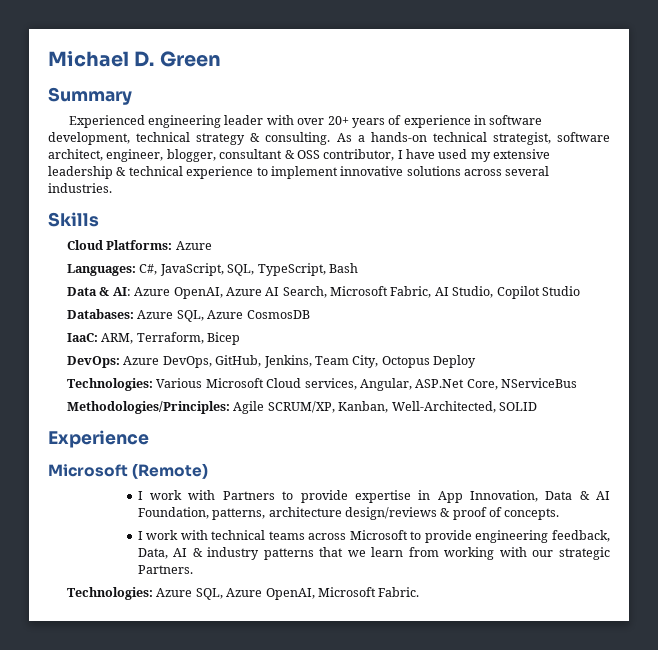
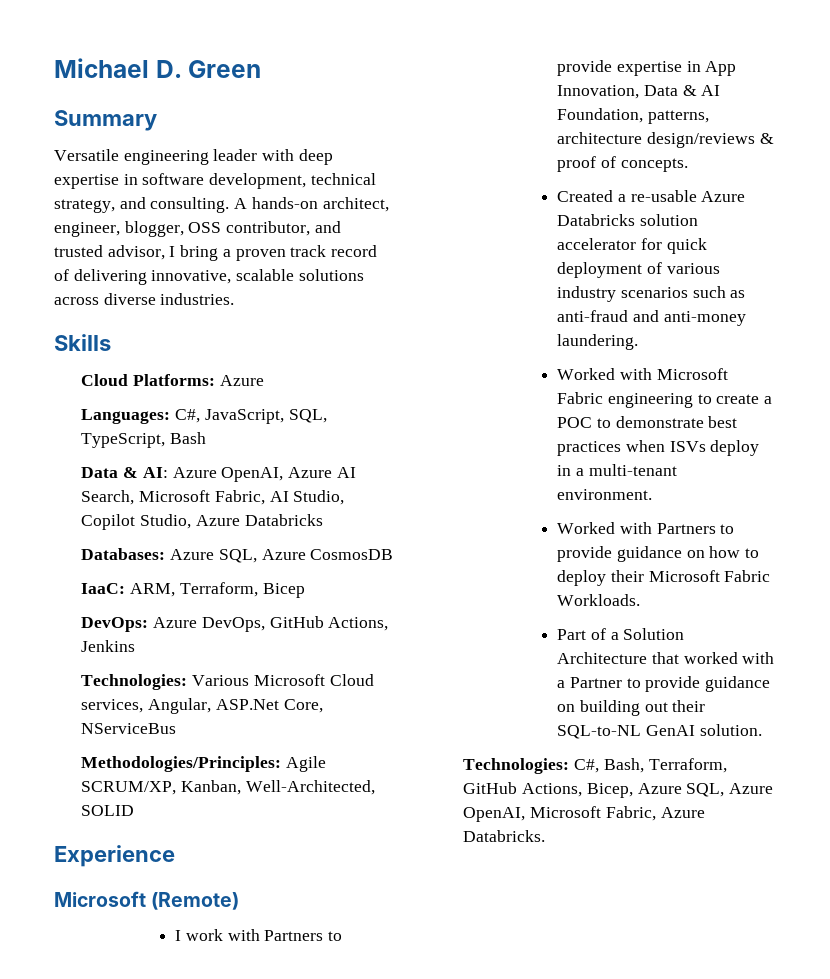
[68,115,145,128] Experienced -> [54,149,119,161] Versatile
[297,115,543,128] [48,132,611,145] [48,149,551,162] [48,166,404,179] over 20+ years of experience in software development, technical strategy & consulting. As a hands-on technical strategist, software architect, engineer, blogger, consultant & OSS contributor, I have used my extensive leadership & technical experience to implement innovative -> [298,149,333,165] [54,173,376,189] [54,197,389,213] [54,221,341,237] [54,245,378,261] [54,269,295,285] deep expertise in software development, technical strategy, and consulting. A hands-on architect, engineer, blogger, OSS contributor, and trusted advisor, I bring a proven track record of delivering innovative, scalable
[505,166,550,176] several -> [103,293,156,305] diverse
[541,286,580,296] Studio -> [140,514,323,529] Studio, Azure Databricks
[215,355,477,368] GitHub, Jenkins, Team City, Octopus Deploy -> [269,616,389,631] [81,640,136,652] GitHub Actions, Jenkins
[137,530,610,543] [137,547,610,560] [137,565,193,574] [67,587,154,600] I work with technical teams across Microsoft to provide engineering feedback, Data, AI & industry patterns that we learn from working with our strategic Partners. // Technologies: -> [557,190,746,202] [557,214,698,226] [557,238,707,254] [557,262,720,278] [557,286,746,302] [557,310,746,326] [557,334,639,350] [557,368,728,380] [557,392,773,408] [557,416,738,428] [557,440,760,456] [557,464,677,476] [557,489,653,500] [557,522,735,534] [557,546,760,562] [557,570,771,586] [557,594,641,606] [557,628,685,640] [557,652,775,664] [557,676,771,692] [557,700,706,716] [557,724,762,739] [463,758,727,774] [463,782,633,798] Created a re-usable Azure Databricks solution accelerator for quick deployment of various industry scenarios such as anti-fraud and anti-money laundering. // Worked with Microsoft Fabric engineering to create a POC to demonstrate best practices when ISVs deploy in a multi-tenant environment. // Worked with Partners to provide guidance on how to deploy their Microsoft Fabric Workloads. // Part of a Solution Architecture that worked with a Partner to provide guidance on building out their SQL-to-NL GenAI solution. // Technologies: C#, Bash, Terraform, GitHub Actions, Bicep,
[378,587,420,597] Fabric. -> [605,806,705,821] [463,830,546,842] Fabric, Azure Databricks.

